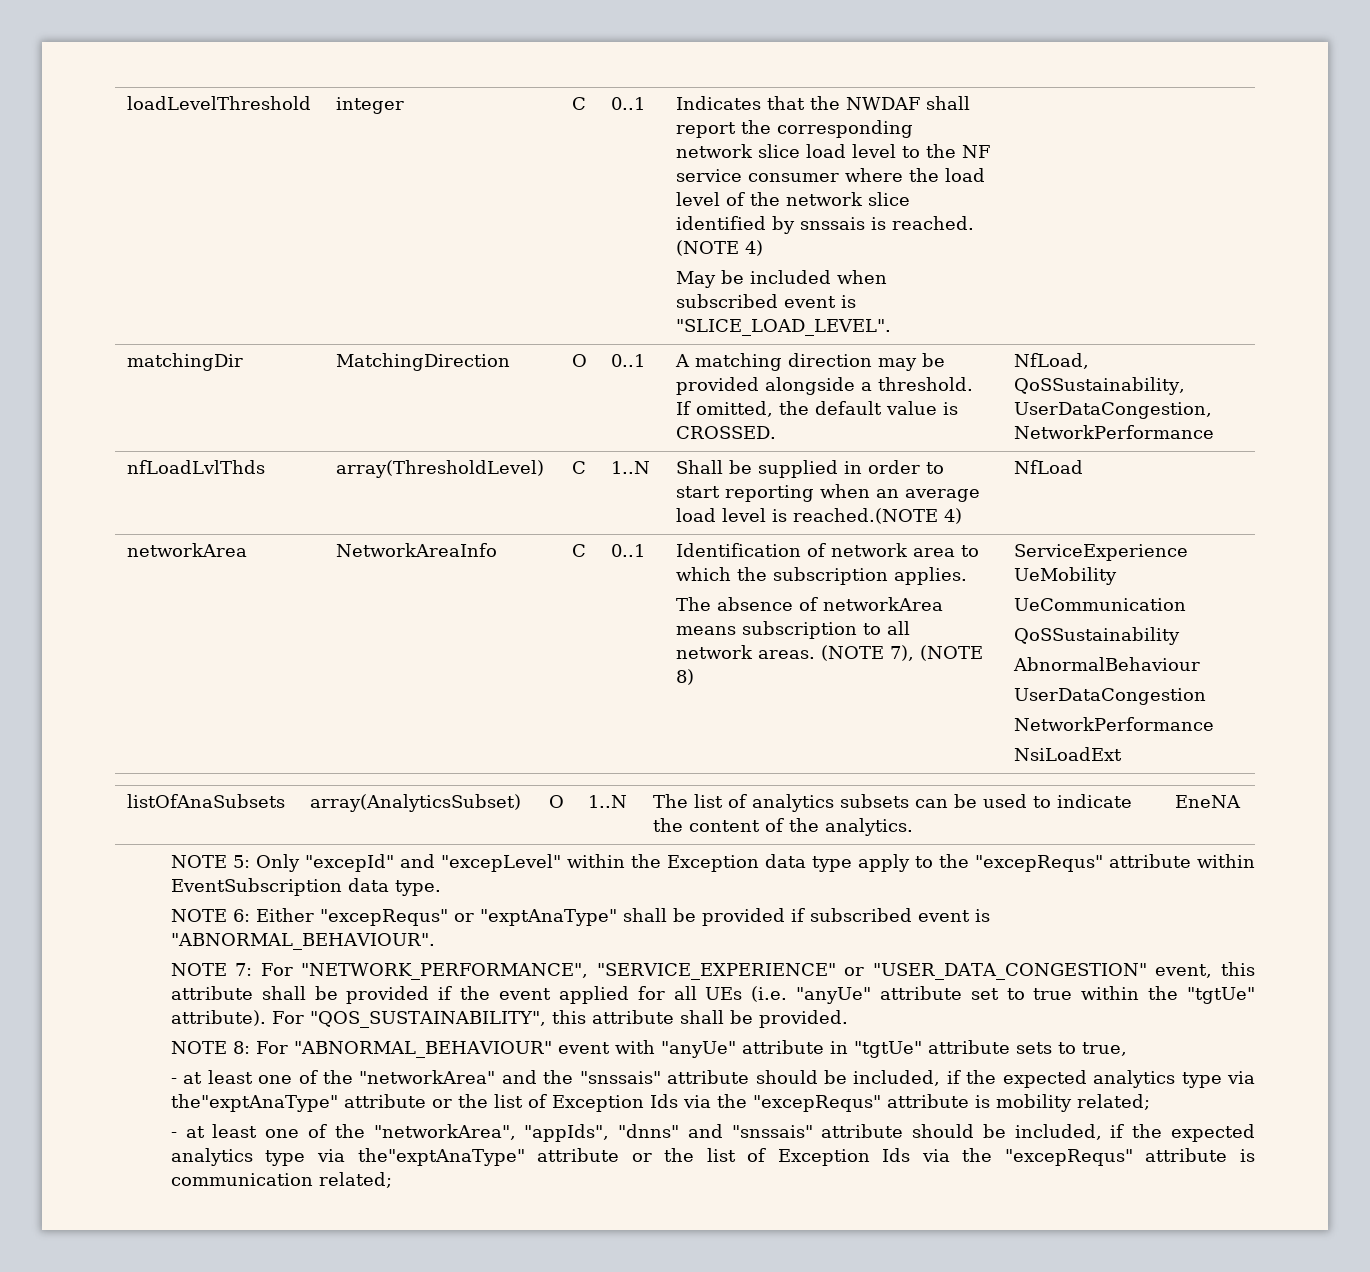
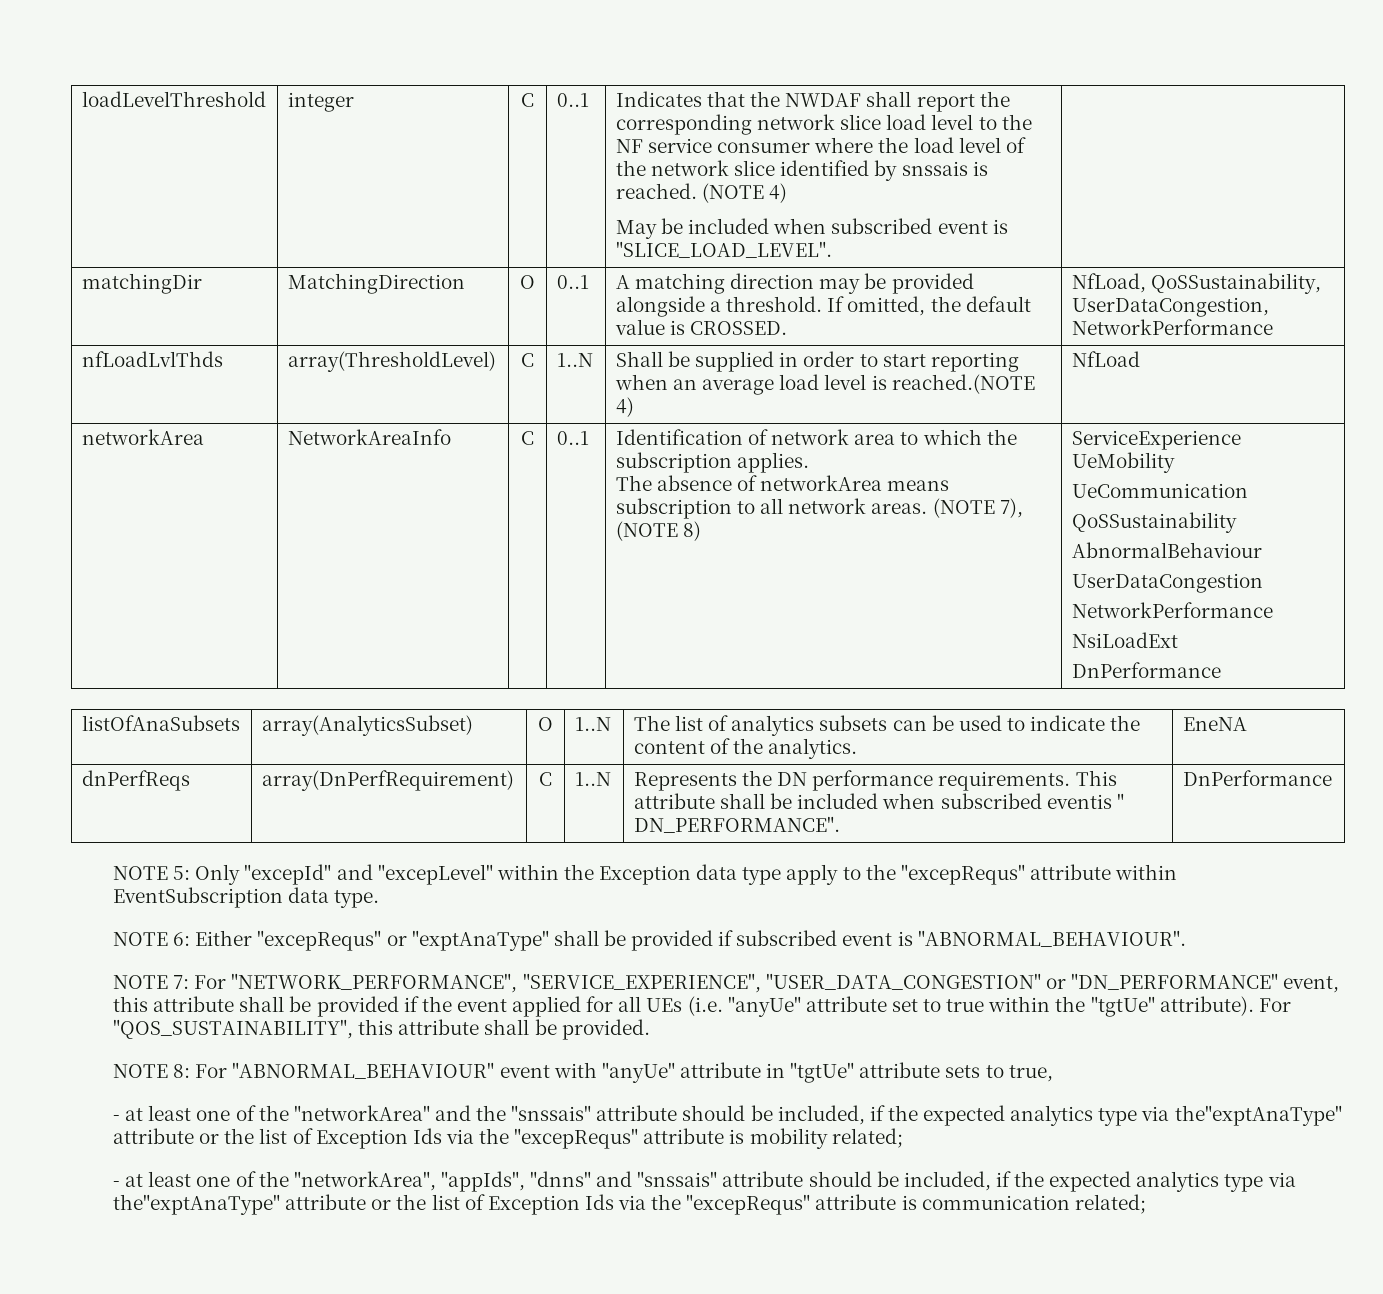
(1123, 754) none -> [1071,662,1221,678] // DnPerformance
(1242, 801) none -> [81,770,190,791] [261,770,514,791] [539,772,552,786] [574,772,611,786] [633,770,1117,791] [633,793,1124,809] [633,816,840,833] [1182,770,1332,786] // dnPerfReqs | array(DnPerfRequirement) | C | 1..N | Represents the DN performance requirements. This attribute shall be included when subscribed eventis " DN_PERFORMANCE". | DnPerformance
[596,963,1148,980] "SERVICE_EXPERIENCE" or "USER_DATA_CONGESTION" -> [522,973,1278,993] "SERVICE_EXPERIENCE", "USER_DATA_CONGESTION" or "DN_PERFORMANCE"

